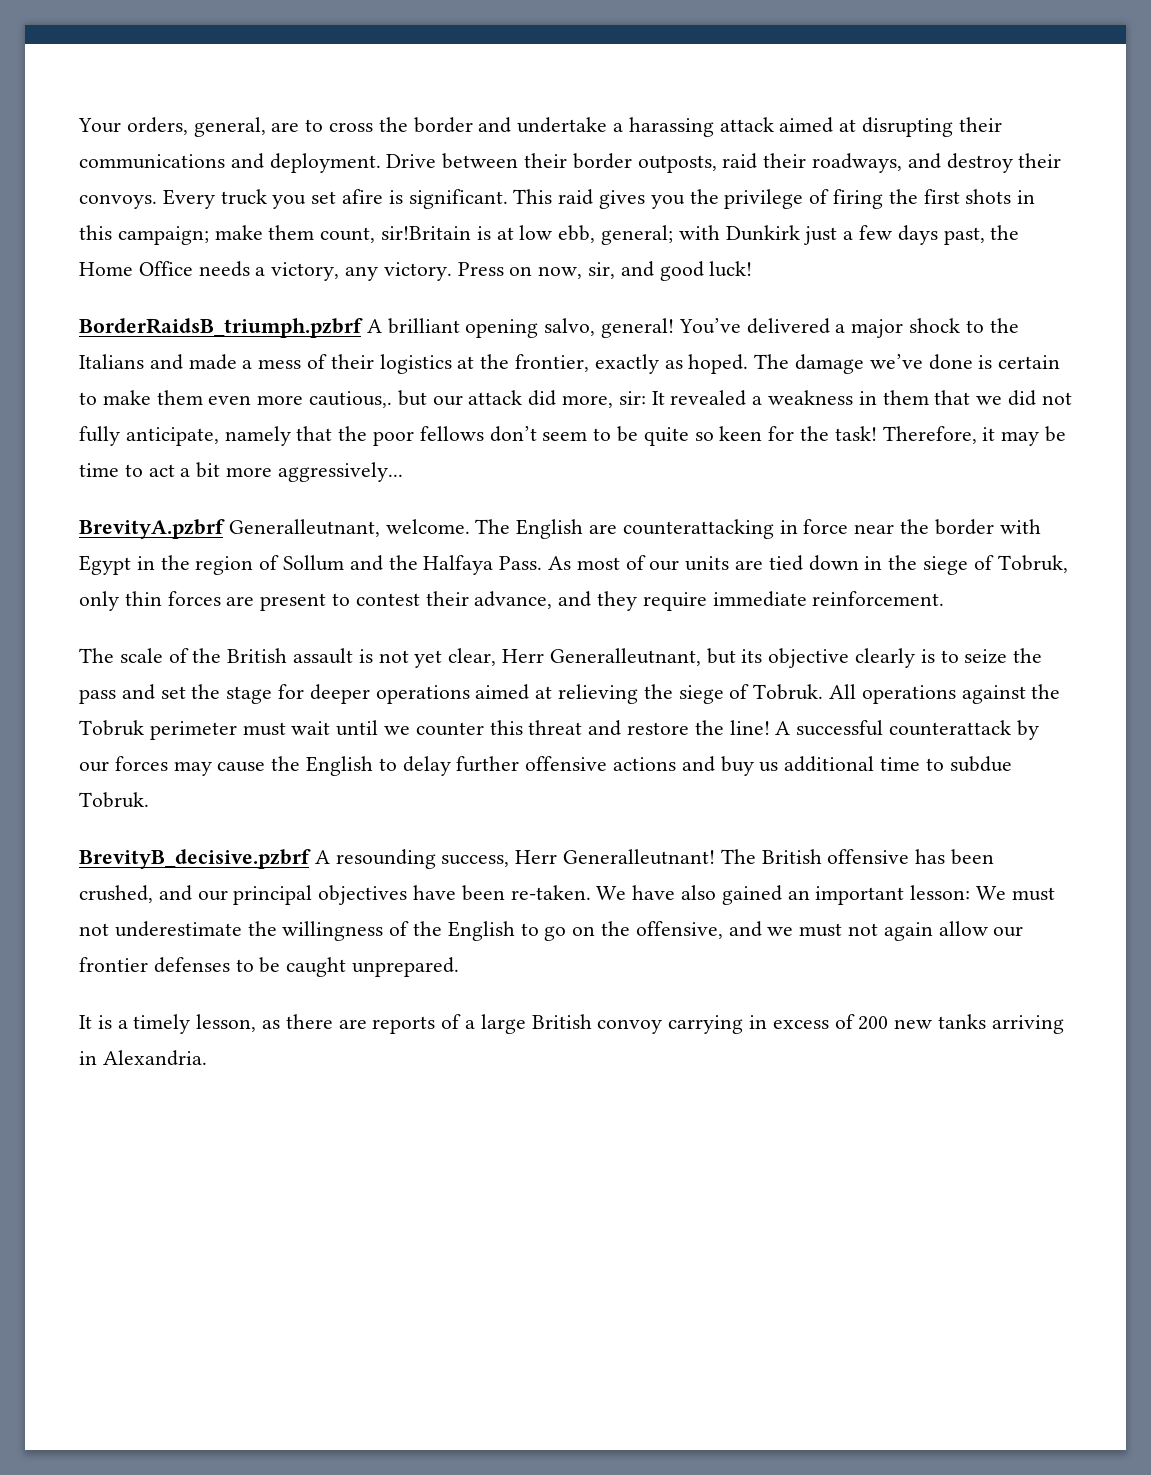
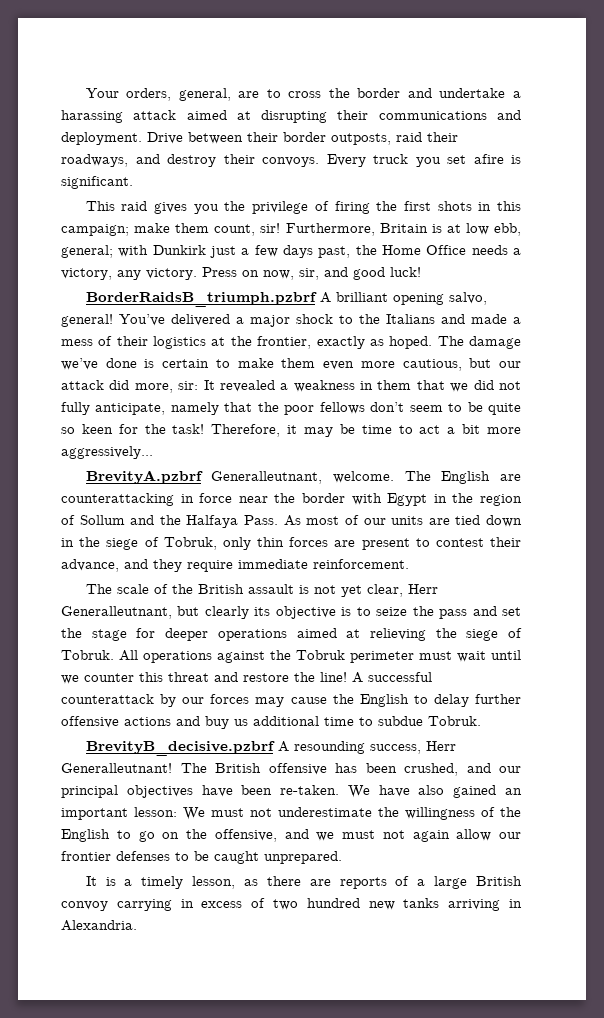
(508, 199) none -> (133, 182) //
[381,226,472,240] sir!Britain -> [260,223,428,236] sir! Furthermore, Britain
[309,391,393,408] cautious,. -> [402,359,462,371] cautious,
(736, 656) none -> [204,606,249,619] clearly
[855,648,916,668] clearly -> (336, 612) none
[858,1016,889,1030] 200 -> [273,898,360,910] two hundred

